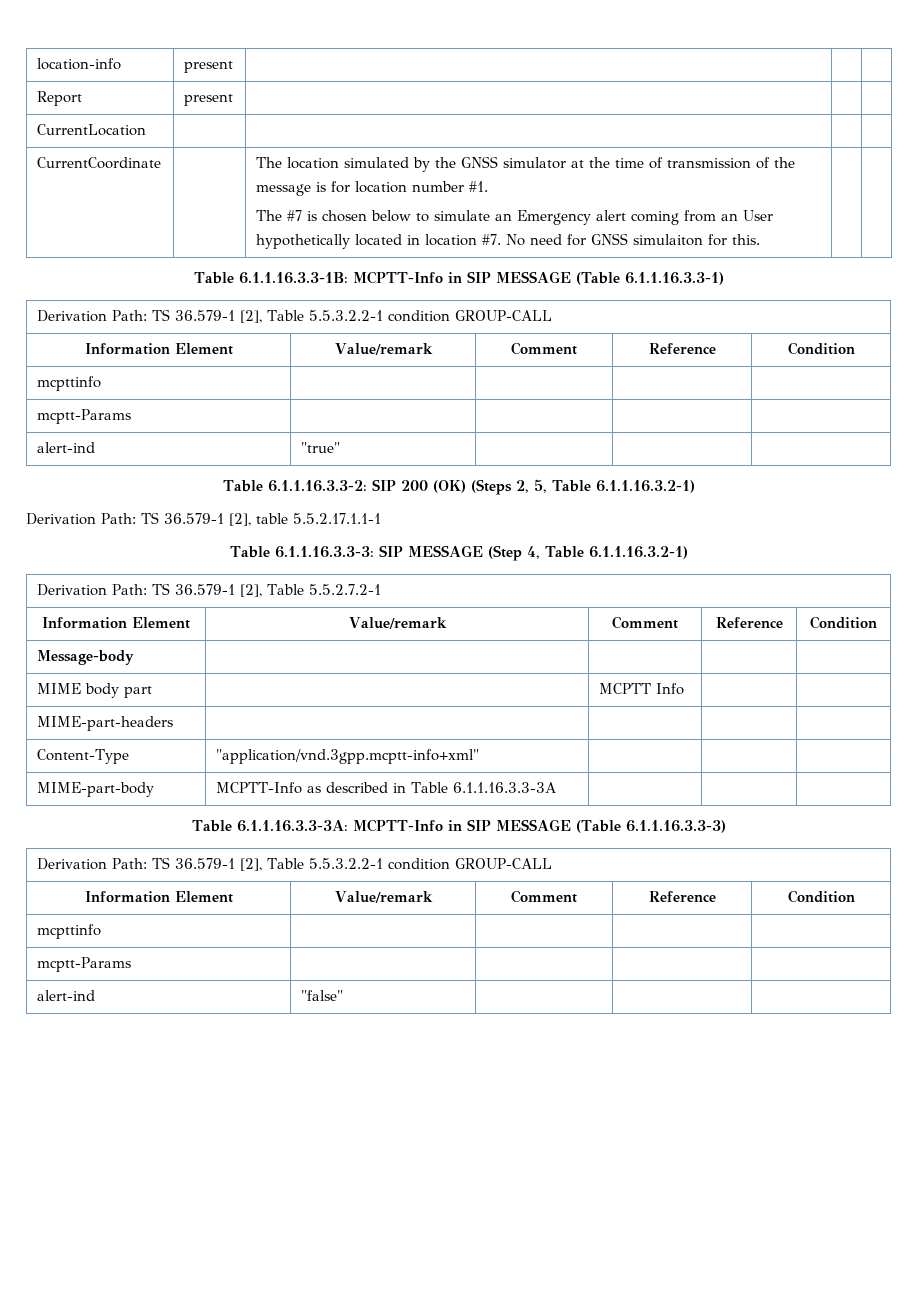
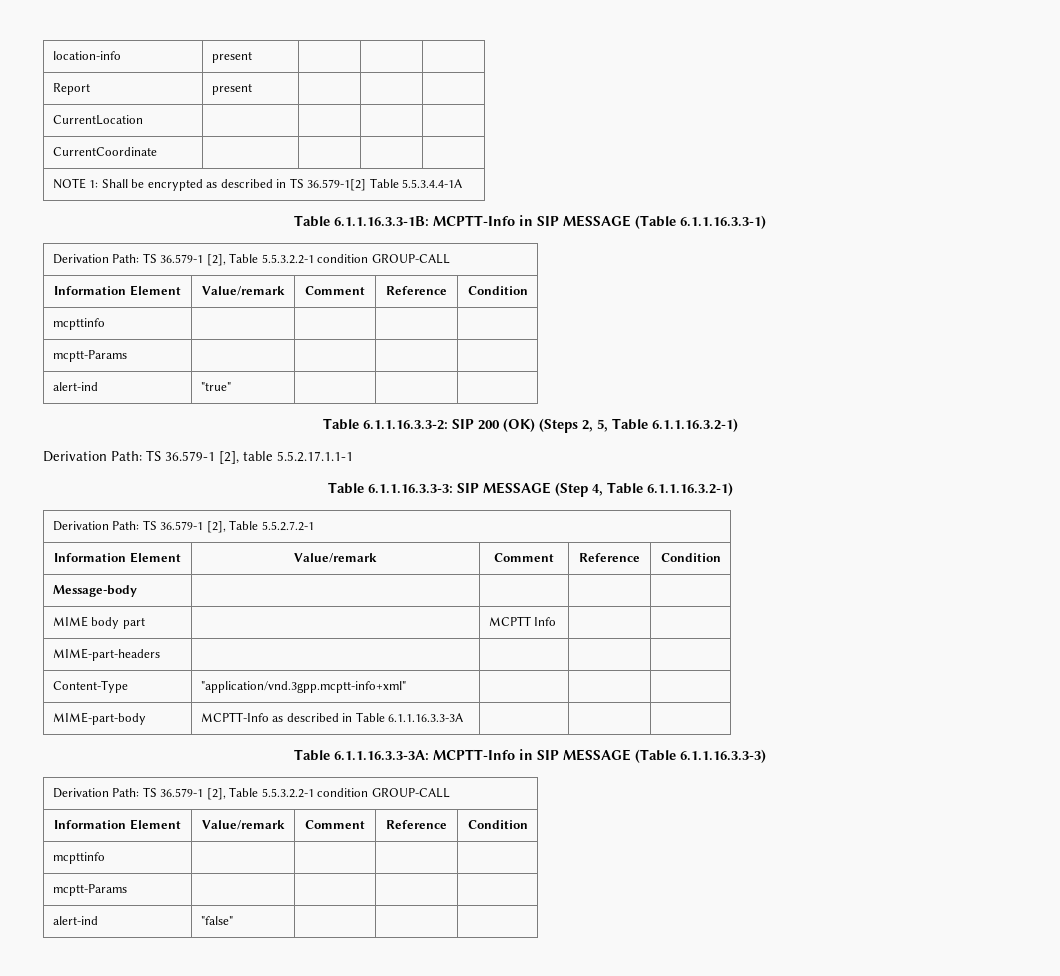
[256,156,796,172] [256,181,489,196] [256,210,774,225] [256,233,761,249] The location simulated by the GNSS simulator at the time of transmission of the message is for location number #1. // The #7 is chosen below to simulate an Emergency alert coming from an User hypothetically located in location #7. No need for GNSS simulaiton for this. | | -> [52,178,463,191] | | // NOTE 1: Shall be encrypted as described in TS 36.579-1[2] Table 5.5.3.4.4-1A

